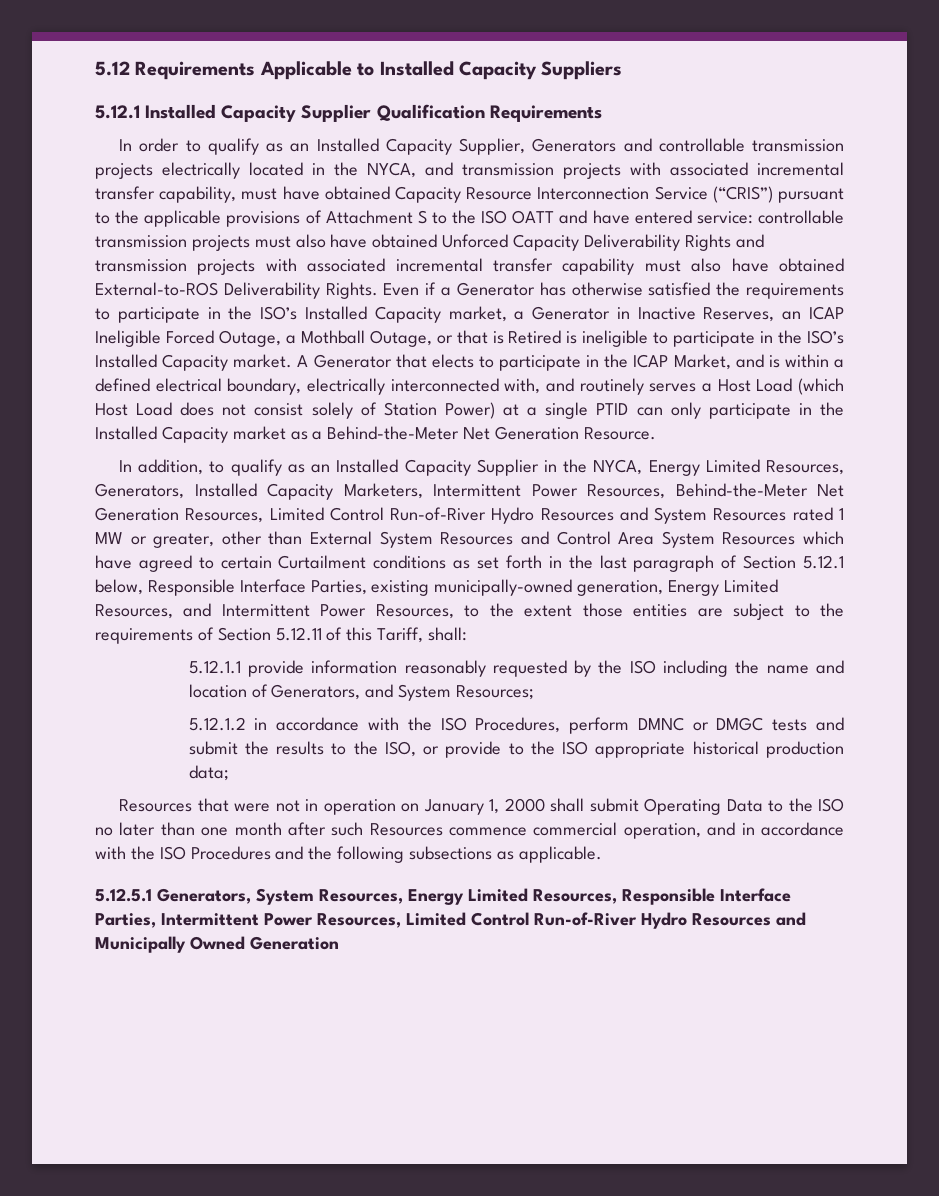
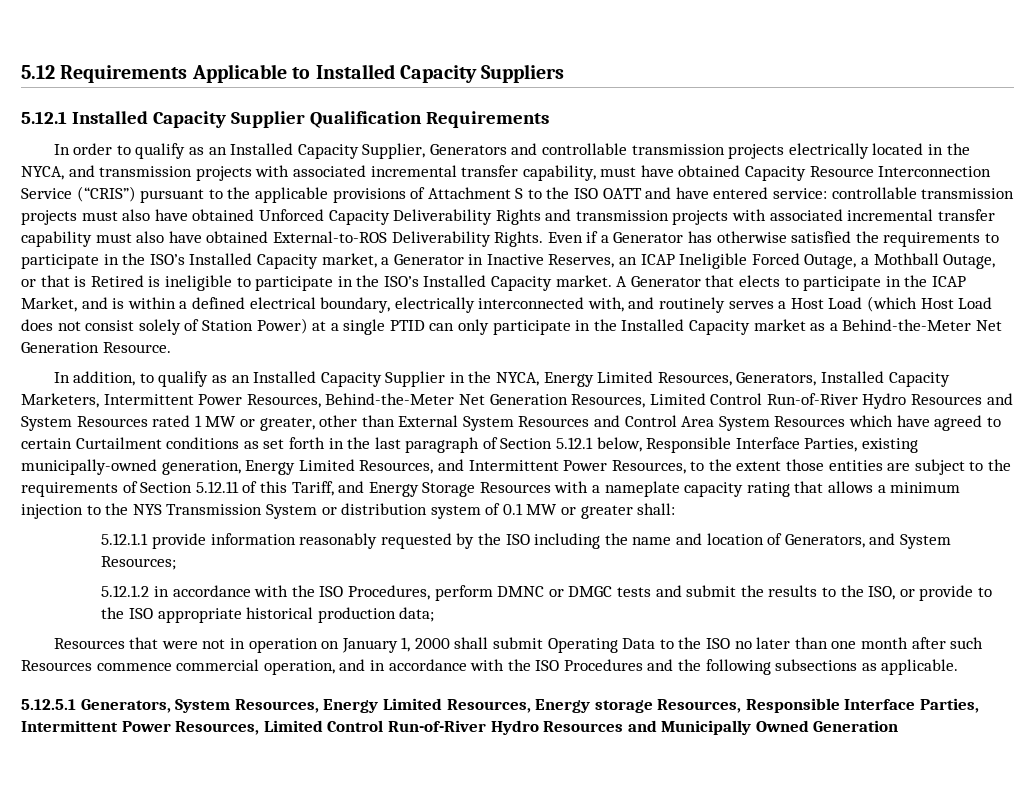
(424, 635) none -> [338,481,961,497] [21,503,633,519] and Energy Storage Resources with a nameplate capacity rating that allows a minimum injection to the NYS Transmission System or distribution system of 0.1 MW or greater
(617, 896) none -> [535,699,742,713] Energy storage Resources,

